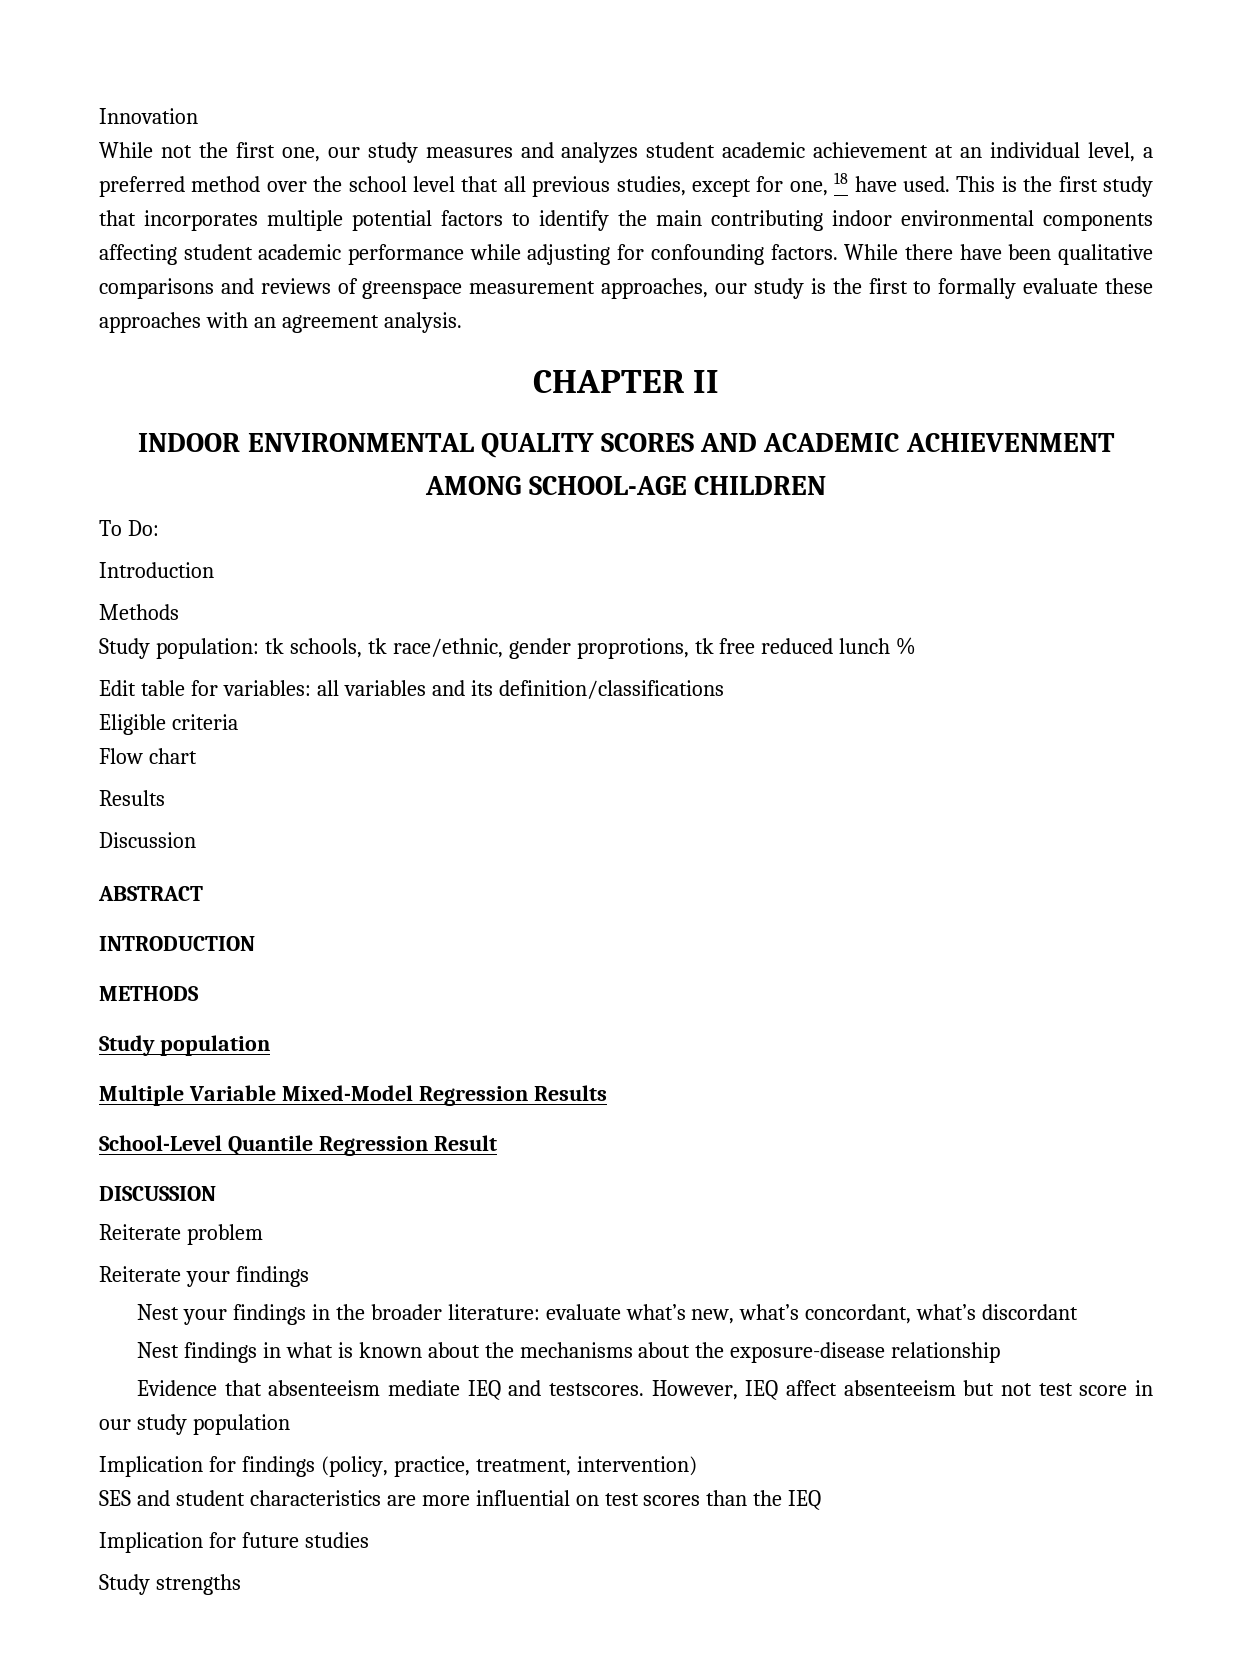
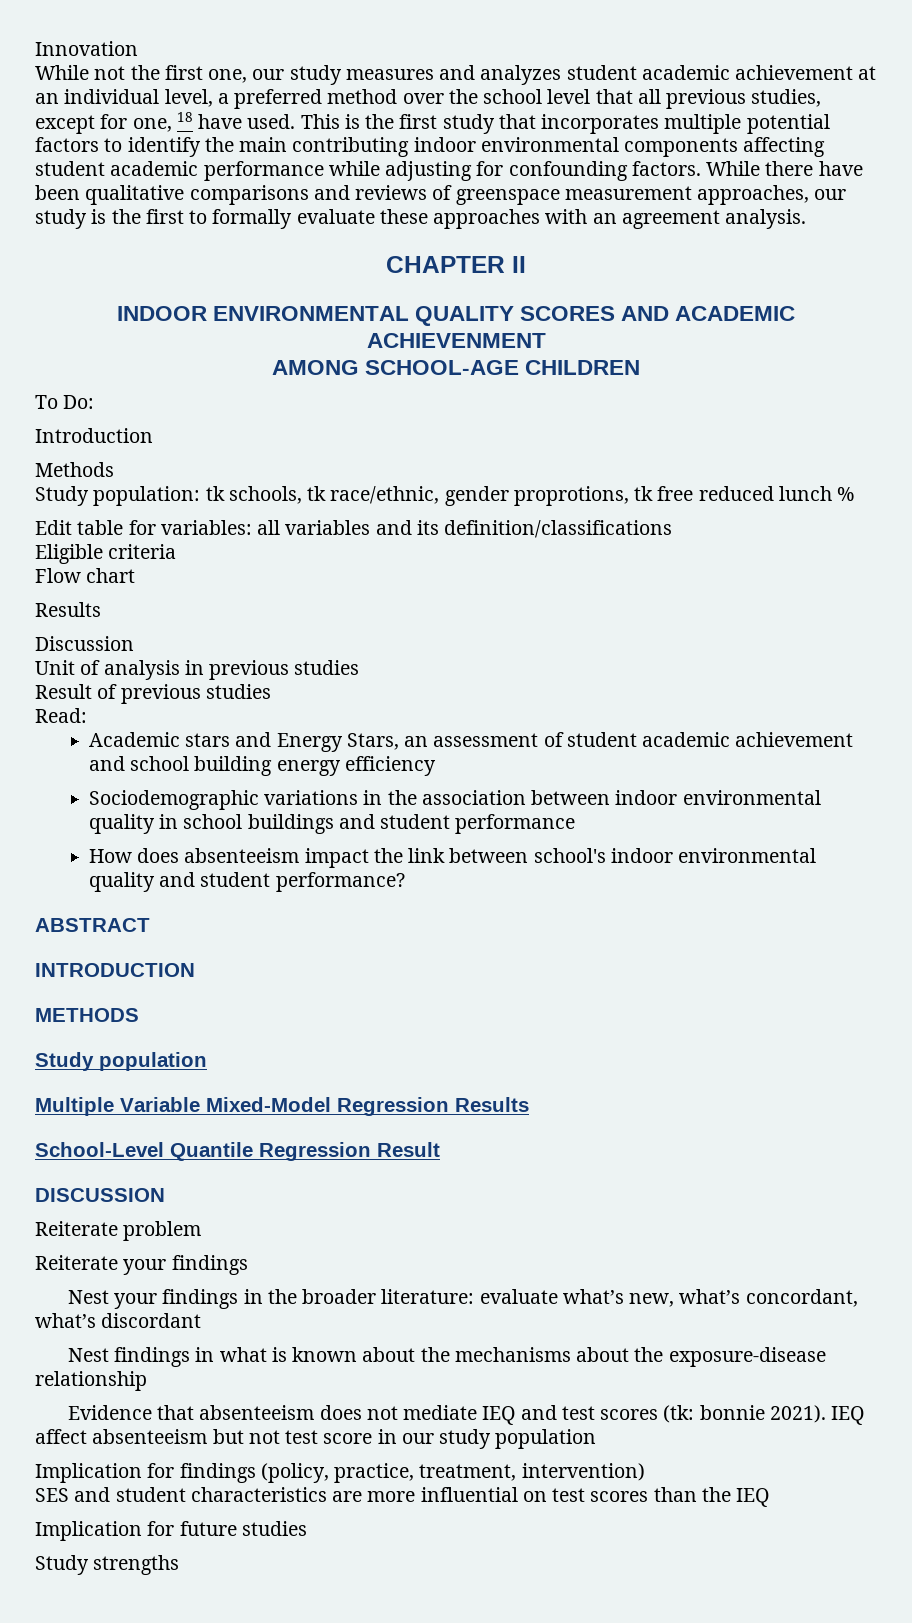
(196, 840) none -> [35,660,360,680] [35,684,271,704] [35,708,87,723] [88,732,854,752] [88,756,436,776] [88,790,821,810] [88,814,576,834] [88,848,817,868] [88,872,405,892] // Unit of analysis in previous studies // Result of previous studies // Read: // Academic stars and Energy Stars, an assessment of student academic achievement and school building energy efficiency // Sociodemographic variations in the association between indoor environmental quality in school buildings and student performance // How does absenteeism impact the link between school's indoor environmental quality and student performance?
(381, 1388) none -> [319,1405,398,1420] does not
[549,1380,738,1400] testscores. However, -> [561,1405,826,1423] test scores (tk: bonnie 2021).

